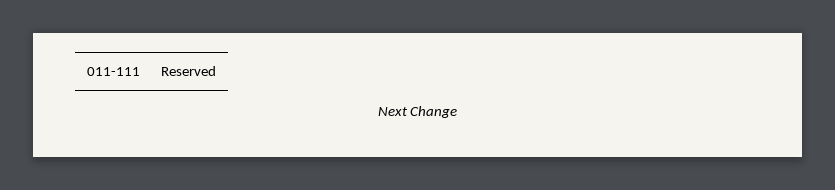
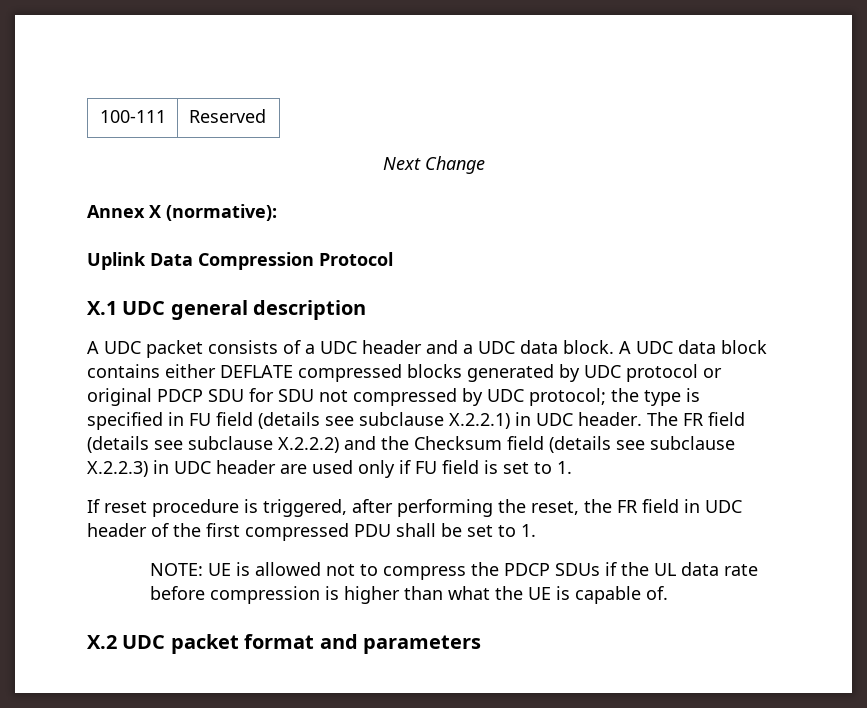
[86,67,140,76] 011-111 -> [99,110,166,123] 100-111
(458, 112) none -> [87,204,277,221] [87,252,393,270] [87,300,367,320] [87,340,767,358] [87,364,722,382] [87,388,700,406] [87,412,745,430] [87,436,735,453] [87,460,572,478] [87,499,742,517] [87,523,536,541] [150,562,759,580] [150,586,669,604] [87,634,481,654] // Annex X (normative): // Uplink Data Compression Protocol // X.1 UDC general description // A UDC packet consists of a UDC header and a UDC data block. A UDC data block contains either DEFLATE compressed blocks generated by UDC protocol or original PDCP SDU for SDU not compressed by UDC protocol; the type is specified in FU field (details see subclause X.2.2.1) in UDC header. The FR field (details see subclause X.2.2.2) and the Checksum field (details see subclause X.2.2.3) in UDC header are used only if FU field is set to 1. // If reset procedure is triggered, after performing the reset, the FR field in UDC header of the first compressed PDU shall be set to 1. // NOTE: UE is allowed not to compress the PDCP SDUs if the UL data rate before compression is higher than what the UE is capable of. // X.2 UDC packet format and parameters

